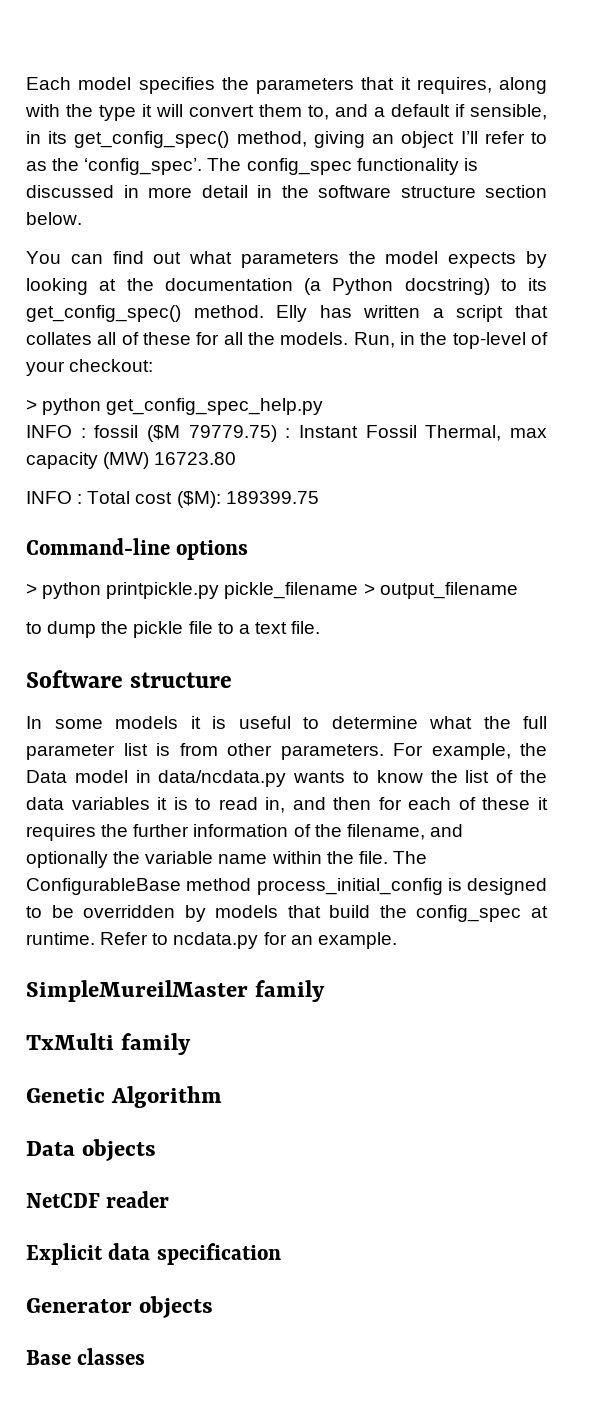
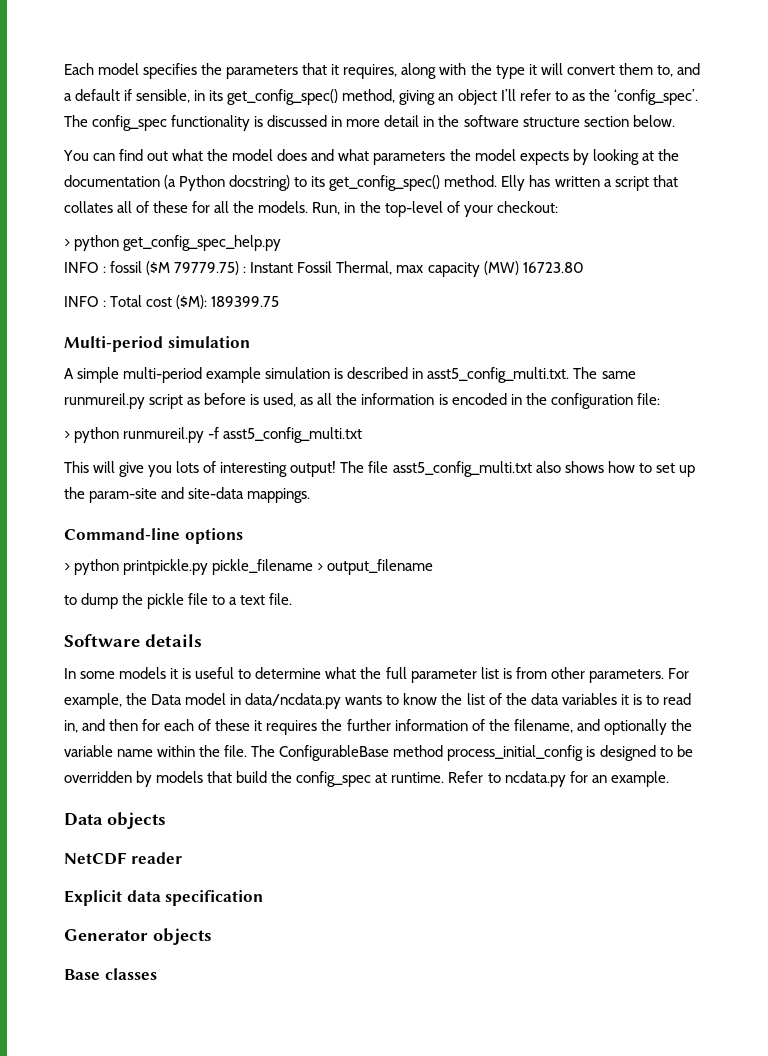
(233, 257) none -> [207,149,370,161] the model does and what
(319, 497) none -> [64,336,250,352] [64,367,636,383] [64,393,660,409] [64,427,363,443] [64,461,695,477] [64,487,311,503] // Multi-period simulation // A simple multi-period example simulation is described in asst5_config_multi.txt. The same runmureil.py script as before is used, as all the information is encoded in the configuration file: // > python runmureil.py -f asst5_config_multi.txt // This will give you lots of interesting output! The file asst5_config_multi.txt also shows how to set up the param-site and site-data mappings.
[130,672,233,688] structure -> [145,634,202,647] details
[26,980,325,1002] [26,1033,191,1055] [26,1086,222,1108] // SimpleMureilMaster family // TxMulti family // Genetic Algorithm -> (669, 779) none

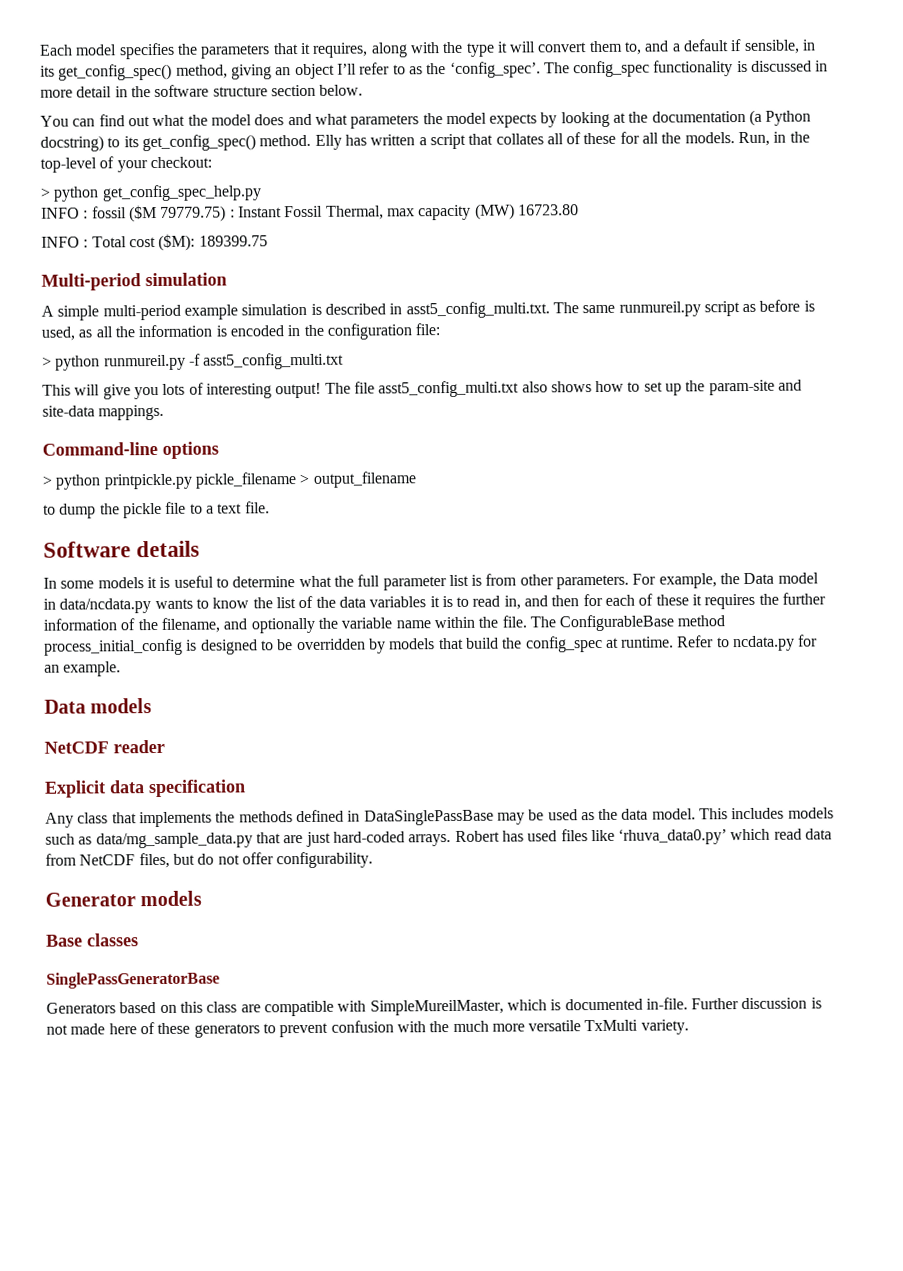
[107,812,166,829] objects -> [90,698,153,714] models
(264, 898) none -> [45,807,834,828] [45,828,833,849] [45,851,374,869] // Any class that implements the methods defined in DataSinglePassBase may be used as the data model. This includes models such as data/mg_sample_data.py that are just hard-coded arrays. Robert has used files like ‘rhuva_data0.py’ which read data from NetCDF files, but do not offer configurability.
[153,928,212,945] objects -> [140,890,203,907] models
(157, 974) none -> [46,971,220,989] [46,997,822,1017] [46,1019,689,1038] // SinglePassGeneratorBase // Generators based on this class are compatible with SimpleMureilMaster, which is documented in-file. Further discussion is not made here of these generators to prevent confusion with the much more versatile TxMulti variety.

